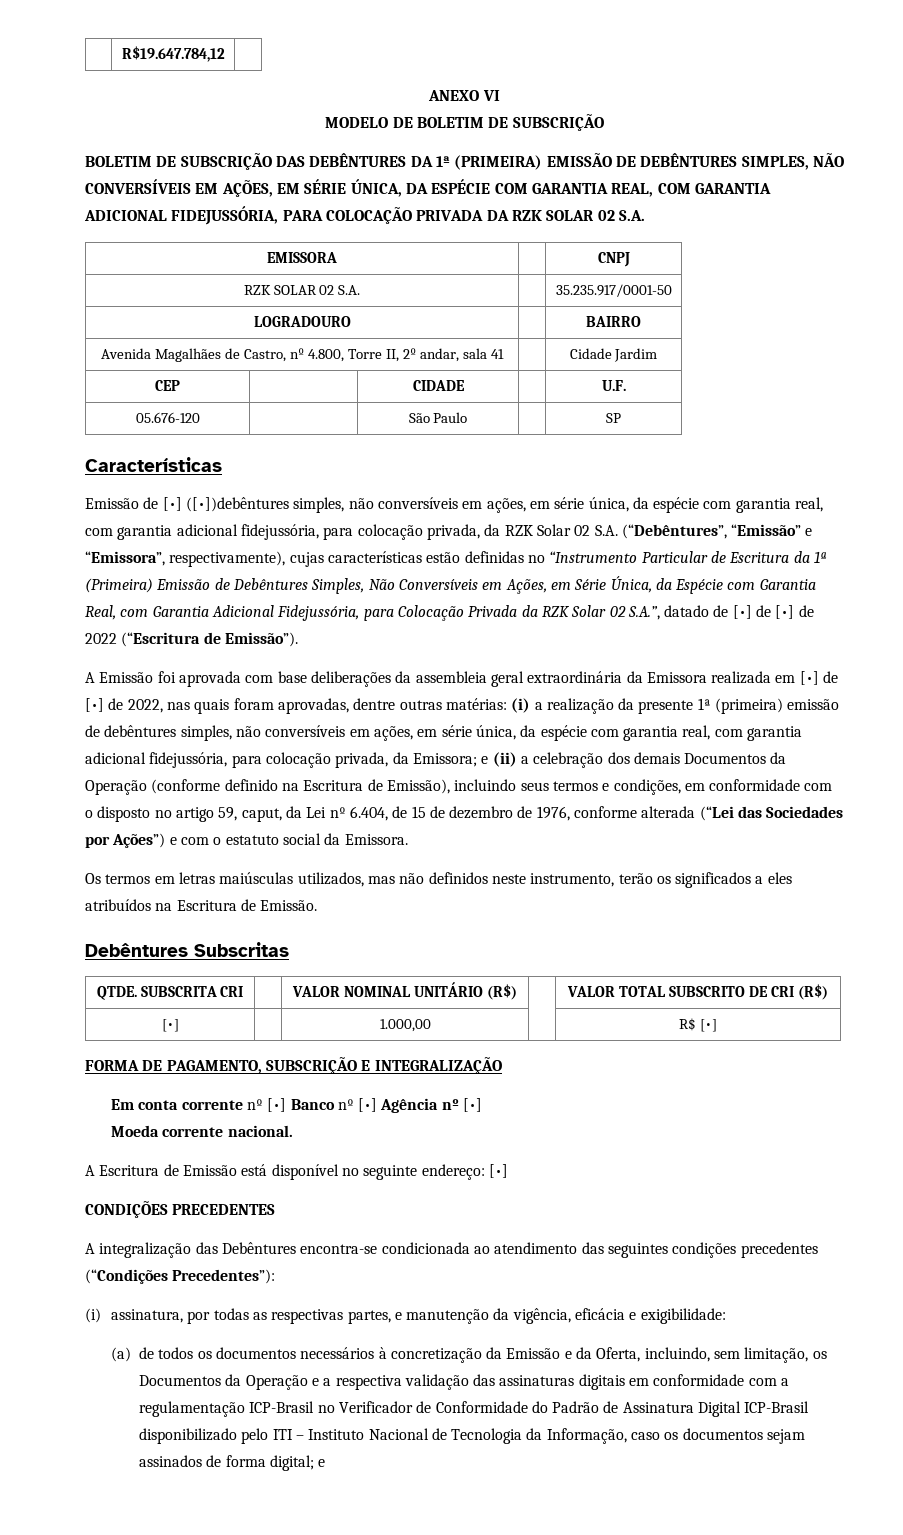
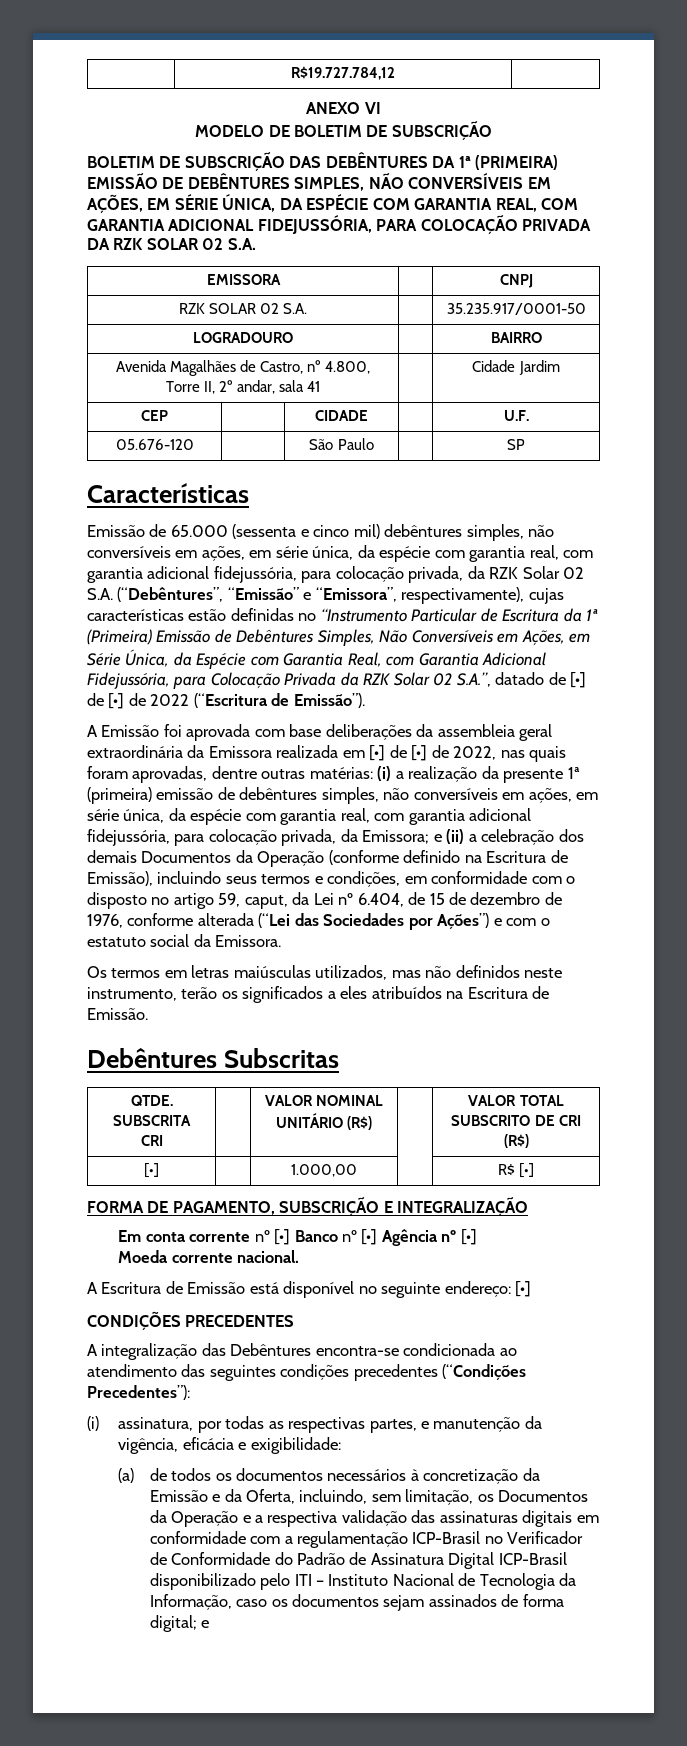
[121,46,225,62] | R$19.647.784,12 -> [291,66,395,80] | R$19.727.784,12
[162,497,289,512] [•] ([•])debêntures -> [170,524,463,539] 65.000 (sessenta e cinco mil) debêntures

